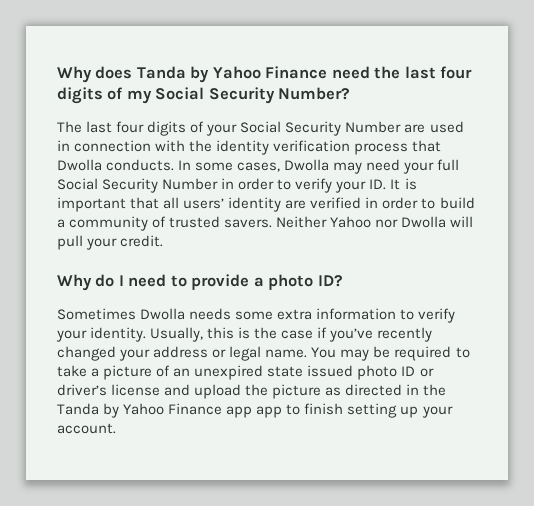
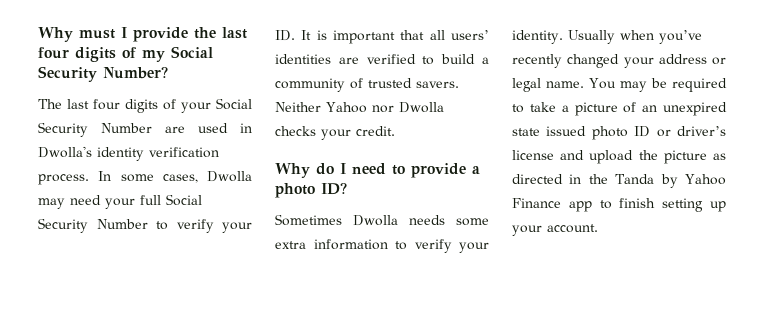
[57,66,370,83] Why does Tanda by Yahoo Finance need -> [38,27,188,42] Why must I provide
[74,140,442,155] [57,159,175,171] connection with the identity verification process that Dwolla conducts. -> [38,146,219,161] [38,174,89,185] Dwolla's identity verification process.
[221,178,275,190] in order -> (148, 224) none
[228,197,282,212] identity -> [275,54,331,64] identities
[365,197,419,209] in order -> (416, 59) none
[450,216,474,227] [57,235,83,250] will pull -> [275,126,316,136] checks
[150,327,328,342] Usually, this is the case if -> [567,30,654,44] Usually when
[256,406,283,418] app -> (592, 206) none

